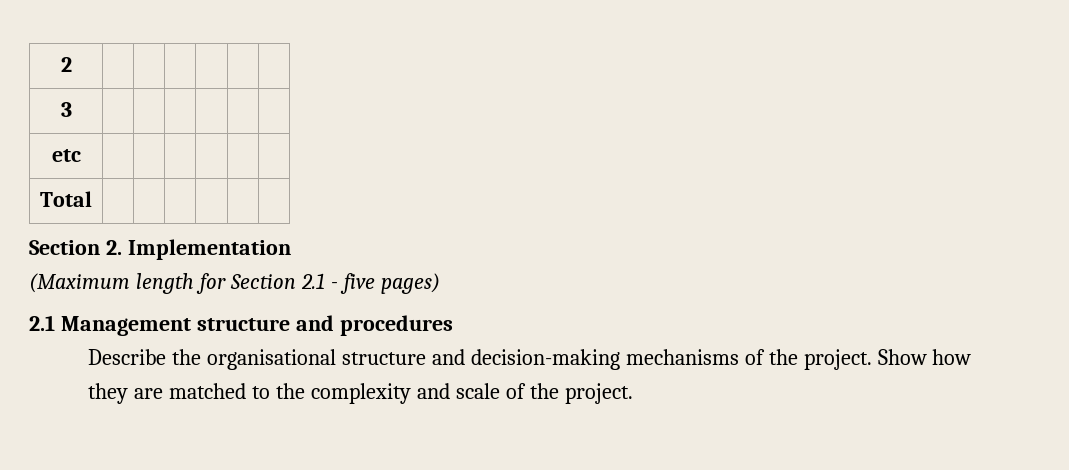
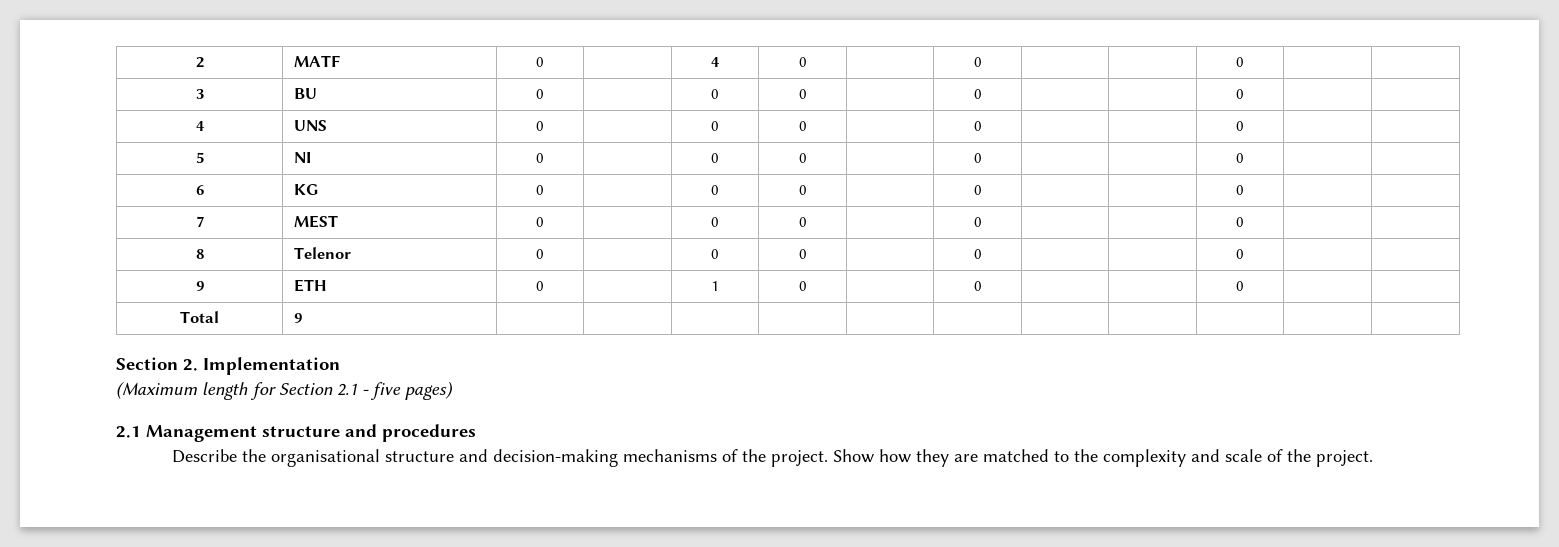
[60,102,72,117] [51,149,81,162] [40,191,92,207] | | | | | // 3 | | | | | | // etc | | | | | | // Total -> [294,55,341,67] [536,57,544,67] [711,57,720,67] [798,57,807,67] [973,57,982,67] [1236,57,1244,67] [195,89,204,99] [294,88,318,99] [536,89,544,99] [711,89,719,99] [798,89,807,99] [973,89,982,99] [1236,89,1244,99] [195,121,205,131] [294,120,328,131] [536,121,544,131] [711,121,719,131] [798,121,807,131] [973,121,982,131] [1236,121,1244,131] [195,152,204,163] [294,152,312,163] [536,153,544,163] [711,153,719,163] [798,153,807,163] [973,153,982,163] [1236,153,1244,163] [195,185,204,195] [294,184,319,195] [536,185,544,195] [711,185,719,195] [798,185,807,195] [973,185,982,195] [1236,185,1244,195] [195,216,204,227] [294,215,339,228] [536,217,544,227] [711,217,719,227] [798,217,807,227] [973,217,982,227] [1236,217,1244,227] [195,249,204,259] [294,247,352,259] [536,249,544,259] [711,249,719,259] [798,249,807,259] [973,249,982,259] [1236,249,1244,259] [195,281,204,291] [294,279,328,292] [536,281,544,291] [711,281,719,291] [798,281,807,291] [973,281,982,291] [1236,281,1244,291] [180,311,219,323] [294,313,303,323] MATF | 0 | | 4 | 0 | | 0 | | | 0 | | // 3 | BU | 0 | | 0 | 0 | | 0 | | | 0 | | // 4 | UNS | 0 | | 0 | 0 | | 0 | | | 0 | | // 5 | NI | 0 | | 0 | 0 | | 0 | | | 0 | | // 6 | KG | 0 | | 0 | 0 | | 0 | | | 0 | | // 7 | MEST | 0 | | 0 | 0 | | 0 | | | 0 | | // 8 | Telenor | 0 | | 0 | 0 | | 0 | | | 0 | | // 9 | ETH | 0 | | 1 | 0 | | 0 | | | 0 | | // Total | 9 | | | | |

